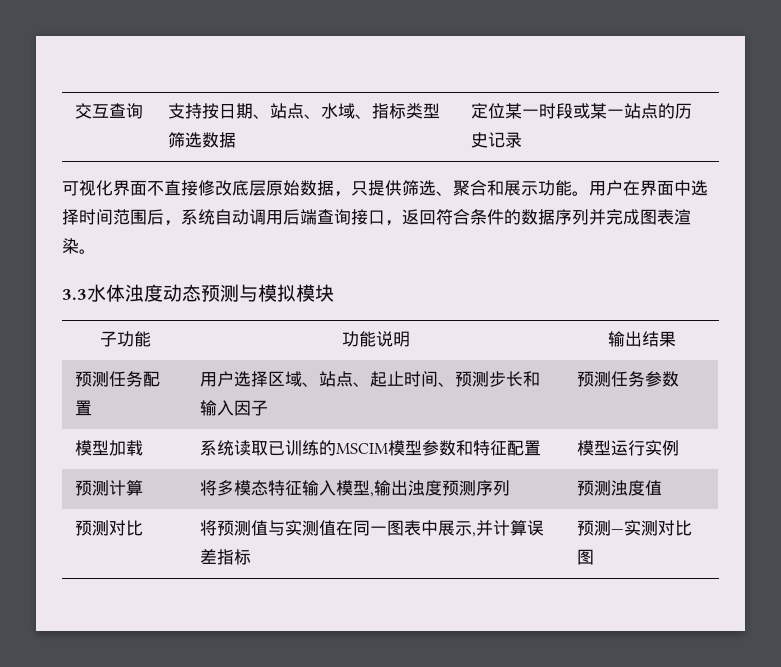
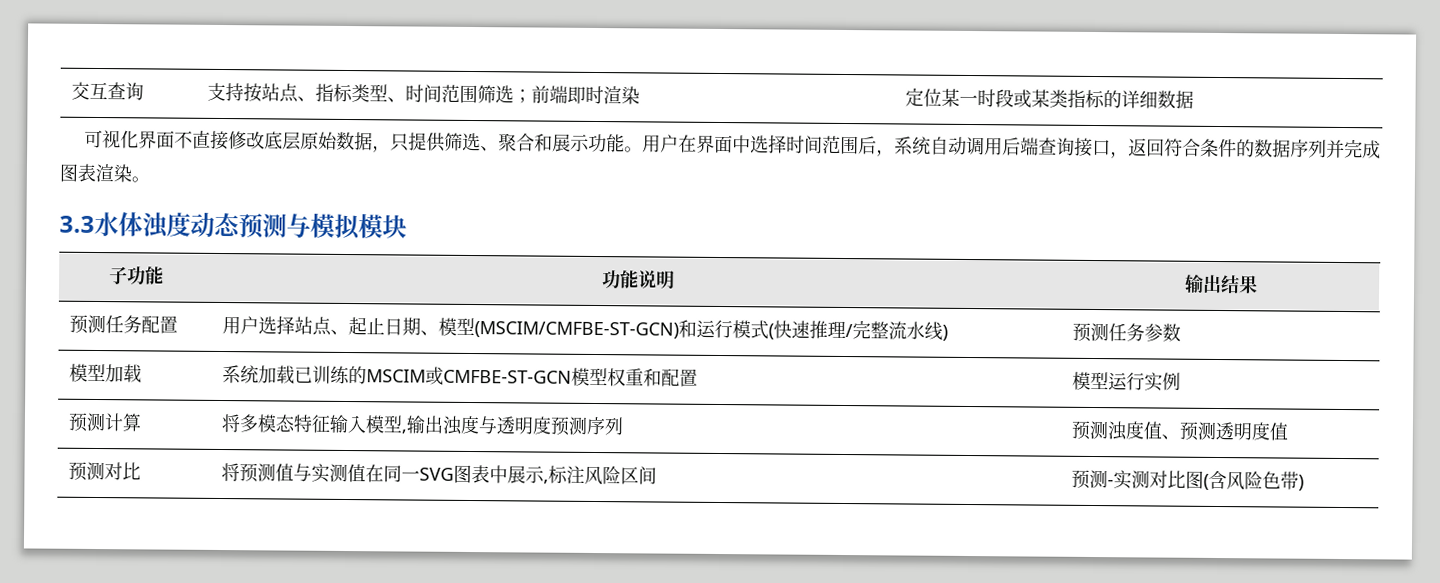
[218,103,440,119] [167,132,236,148] 日期、站点、水域、指标类型筛选数据 -> [260,83,640,105] 站点、指标类型、时间范围筛选；前端即时渲染
[606,103,692,119] [470,132,522,148] 一站点的历史记录 -> [1048,89,1194,109] 类指标的详细数据
[267,371,319,387] 区域、 -> (295, 325) none
[403,371,540,387] [199,400,268,416] 时间、预测步长和输入因子 -> [383,317,948,341] 日期、模型(MSCIM/CMFBE-ST-GCN)和运行模式(快速推理/完整流水线)
[233,440,268,456] 读取 -> [257,365,295,384] 加载
[387,440,507,456] 模型参数和特征 -> [424,366,662,387] 或CMFBE-ST-GCN模型权重和
(442, 488) none -> [477,416,551,435] 与透明度
(662, 488) none -> [1160,421,1288,441] 、预测透明度值
(387, 530) none -> [418,467,454,481] SVG
[475,520,544,536] [199,549,251,565] [576,520,624,536] 并计算误差指标 | 预测— -> [547,465,657,486] [1070,469,1114,489] 标注风险区间 | 预测-
(594, 557) none -> [1202,470,1304,491] (含风险色带)

